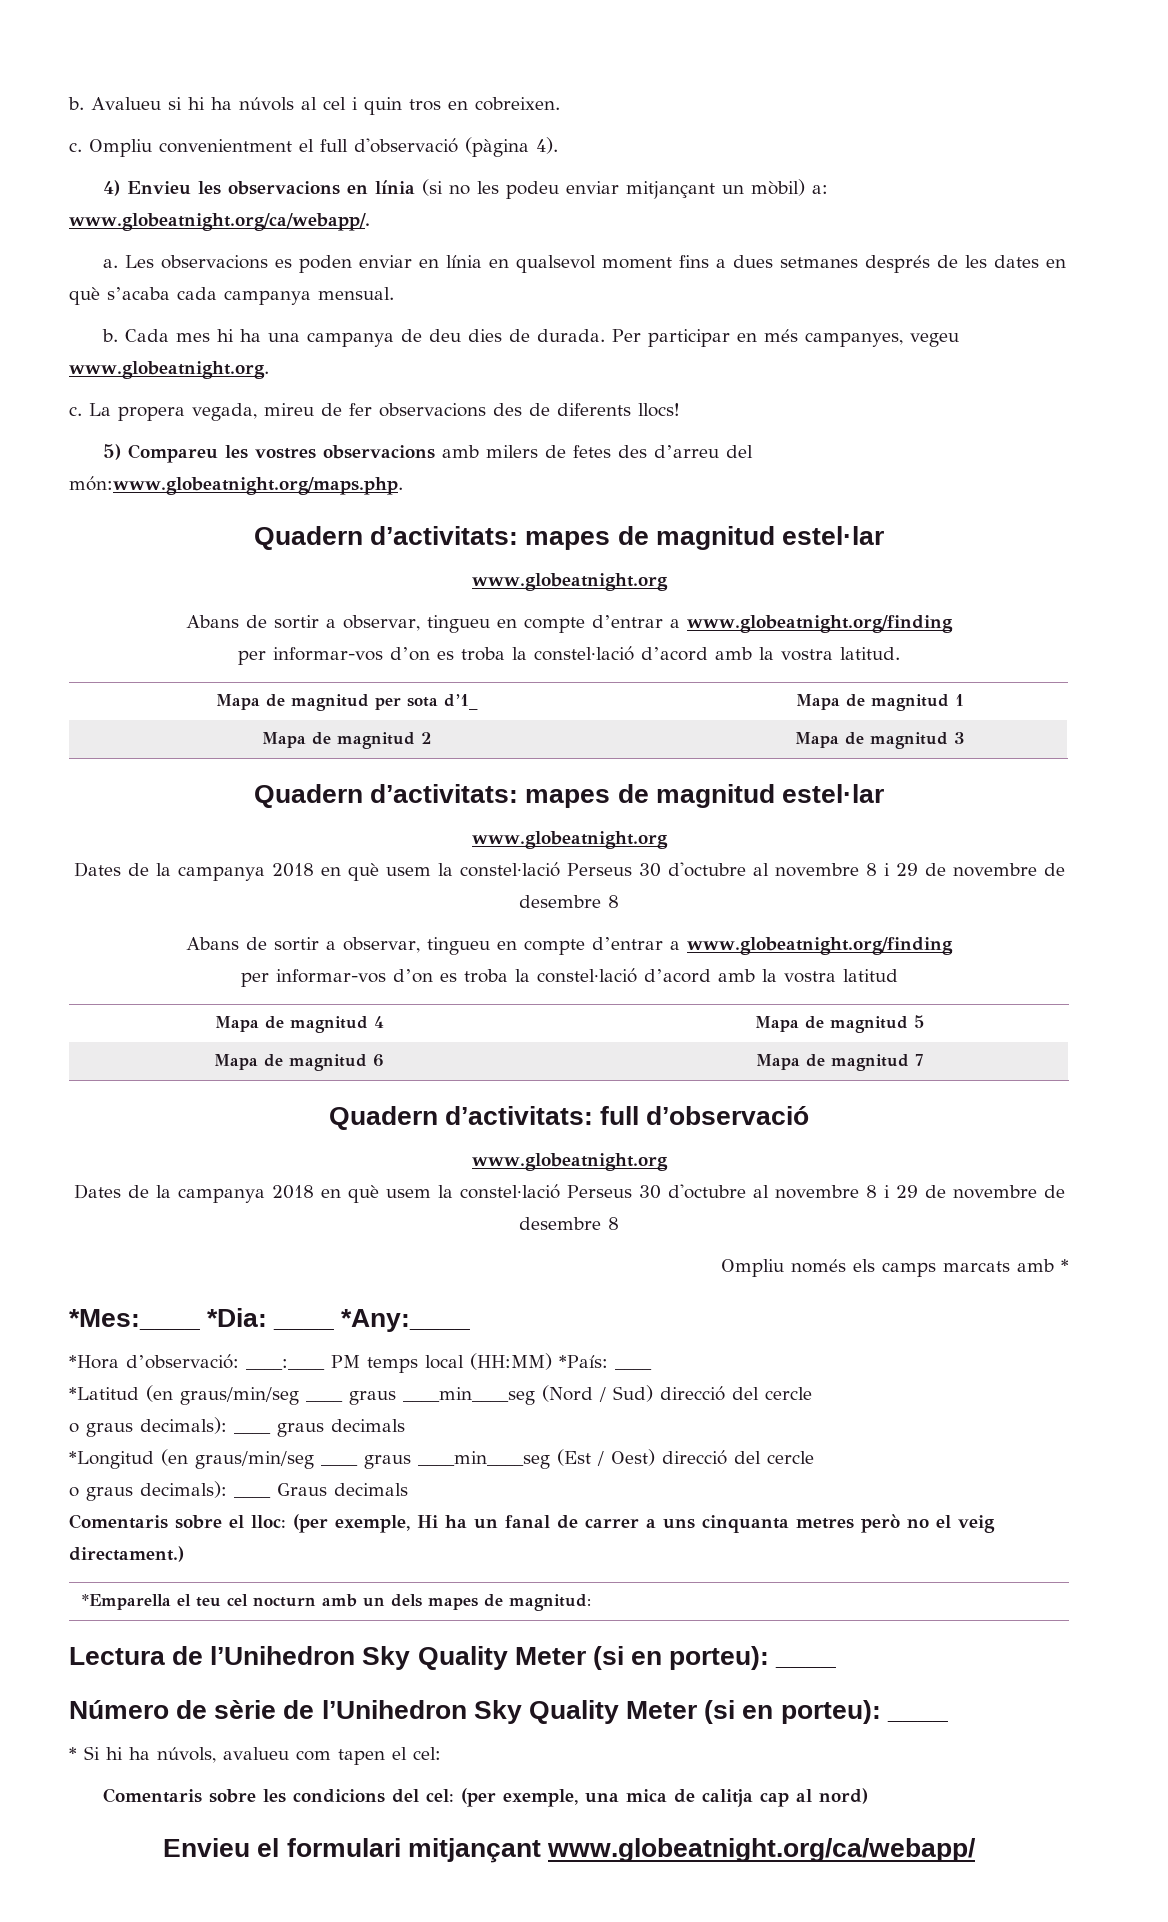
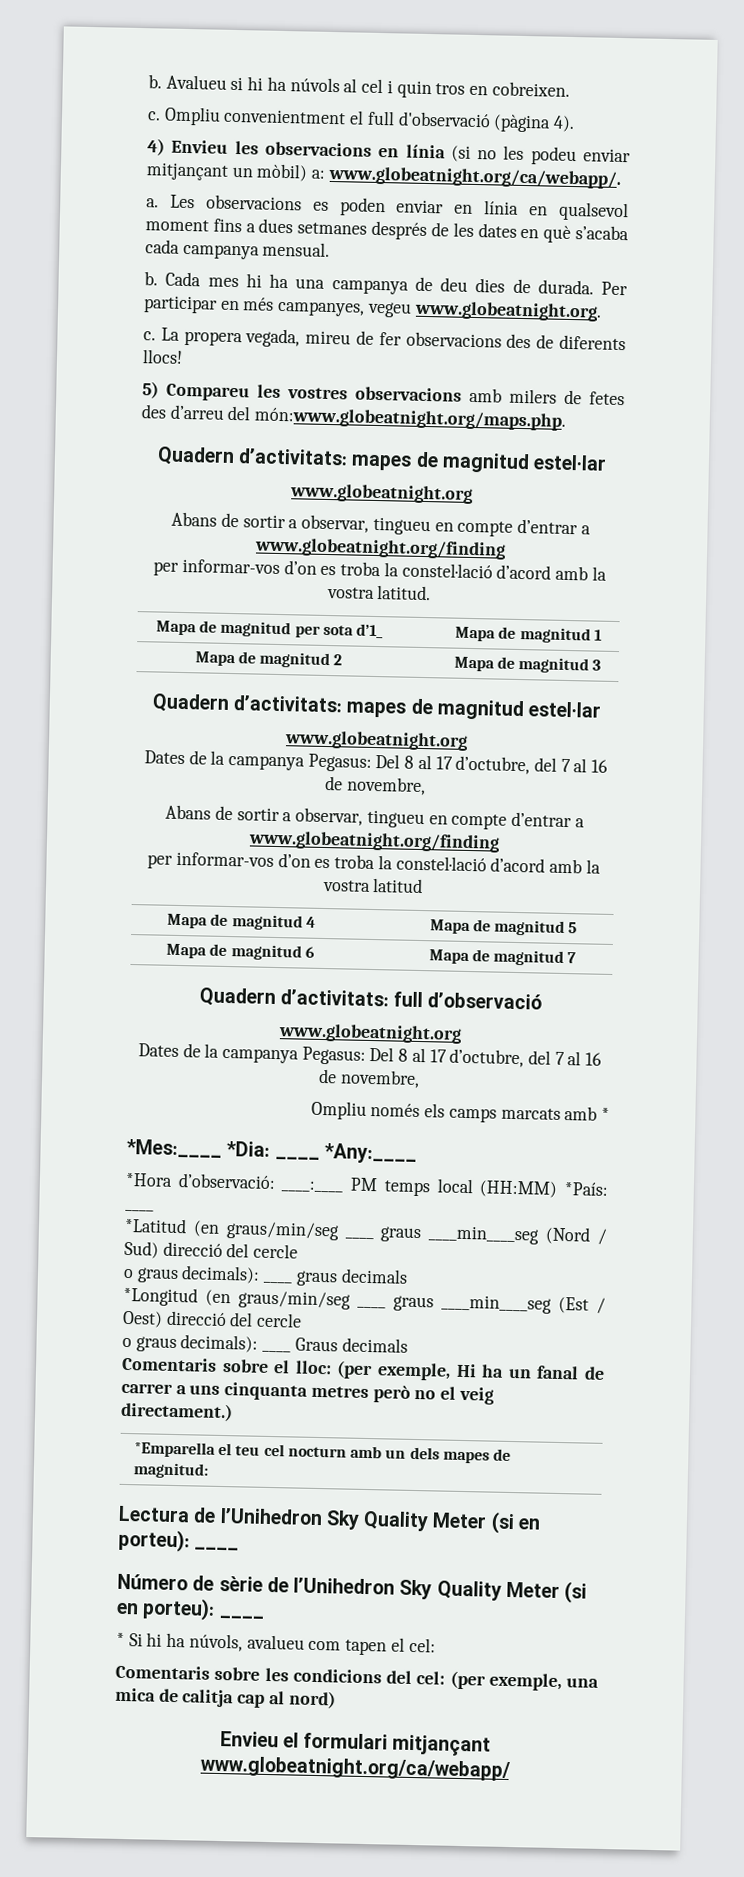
[271,862,1065,881] [519,895,619,908] 2018 en què usem la constel·lació Perseus 30 d'octubre al novembre 8 i 29 de novembre de desembre 8 -> [307,753,609,775] [325,775,426,796] Pegasus: Del 8 al 17 d’octubre, del 7 al 16 de novembre,
[271,1184,1065,1203] [519,1217,619,1230] 2018 en què usem la constel·lació Perseus 30 d'octubre al novembre 8 i 29 de novembre de desembre 8 -> [301,1046,603,1068] [318,1068,420,1089] Pegasus: Del 8 al 17 d’octubre, del 7 al 16 de novembre,

